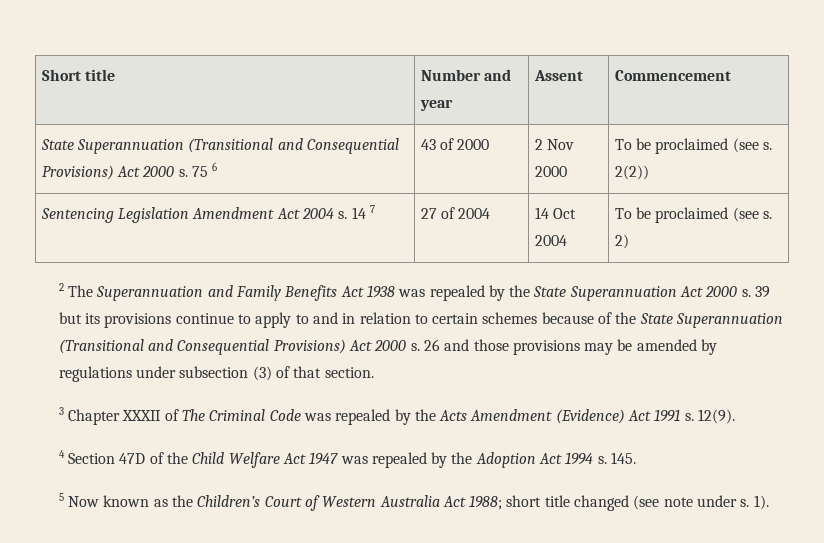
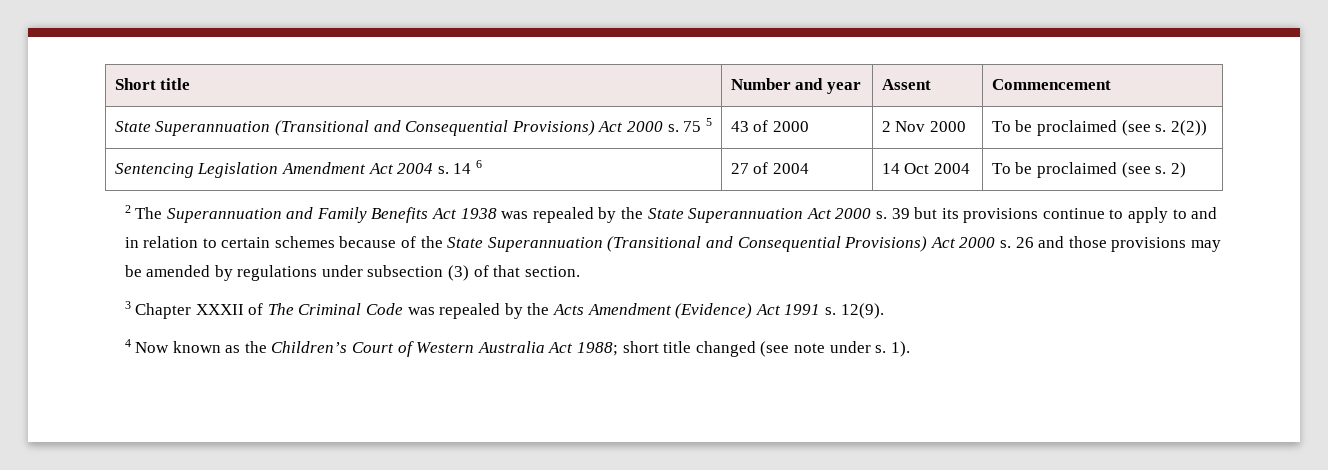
[212,162,218,171] 6 -> [705,118,712,126] 5
[369,205,375,213] 7 -> [475,160,482,168] 6
[67,452,637,468] [58,493,64,501] Section 47D of the Child Welfare Act 1947 was repealed by the Adoption Act 1994 s. 145. // 5 -> (131, 343) none

